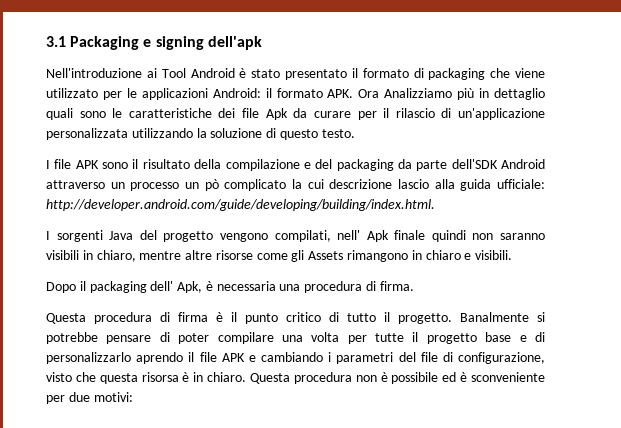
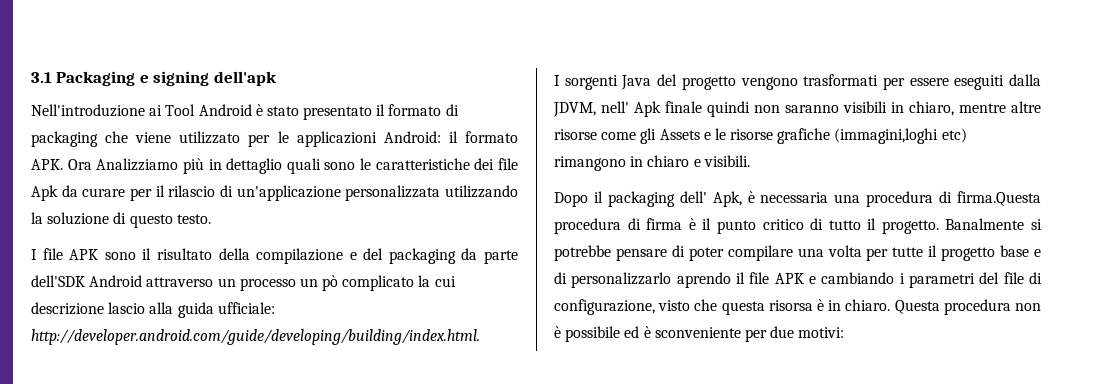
[274,230,331,242] compilati, -> [803,74,1041,90] [553,102,596,117] trasformati per essere eseguiti dalla JDVM,
(344, 255) none -> [703,128,967,144] e le risorse grafiche (immagini,loghi etc)
[379,281,414,291] [46,313,86,324] firma. // Questa -> [956,191,1041,206] firma.Questa

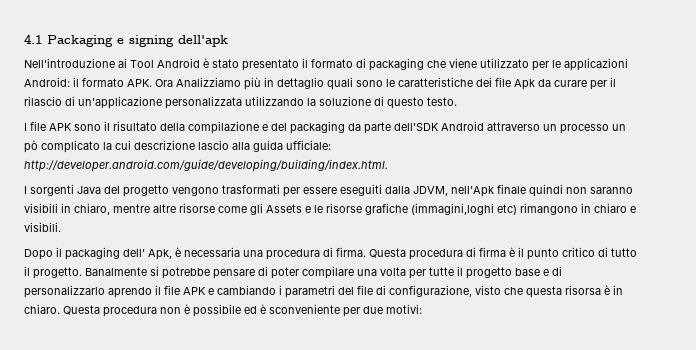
[31,72,52,83] 3.1 -> [24,34,42,44] 4.1
[601,101,661,117] nell' Apk -> [451,186,494,197] nell'Apk
[956,191,1041,206] firma.Questa -> [336,247,406,258] firma. Questa

